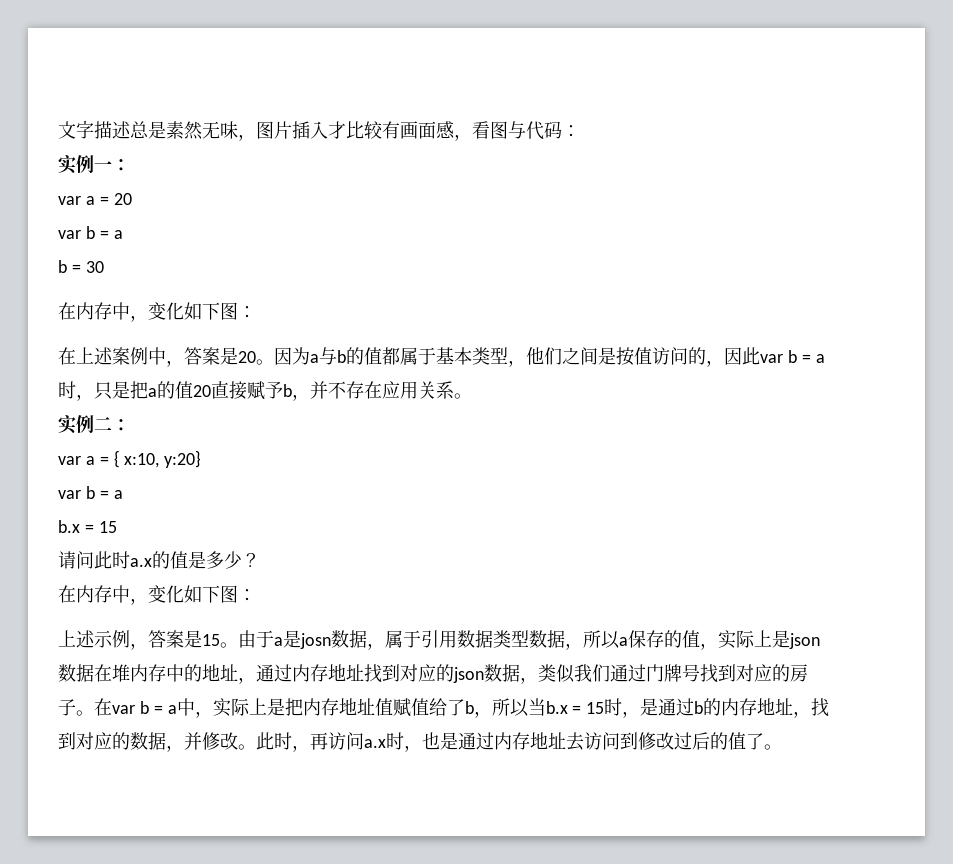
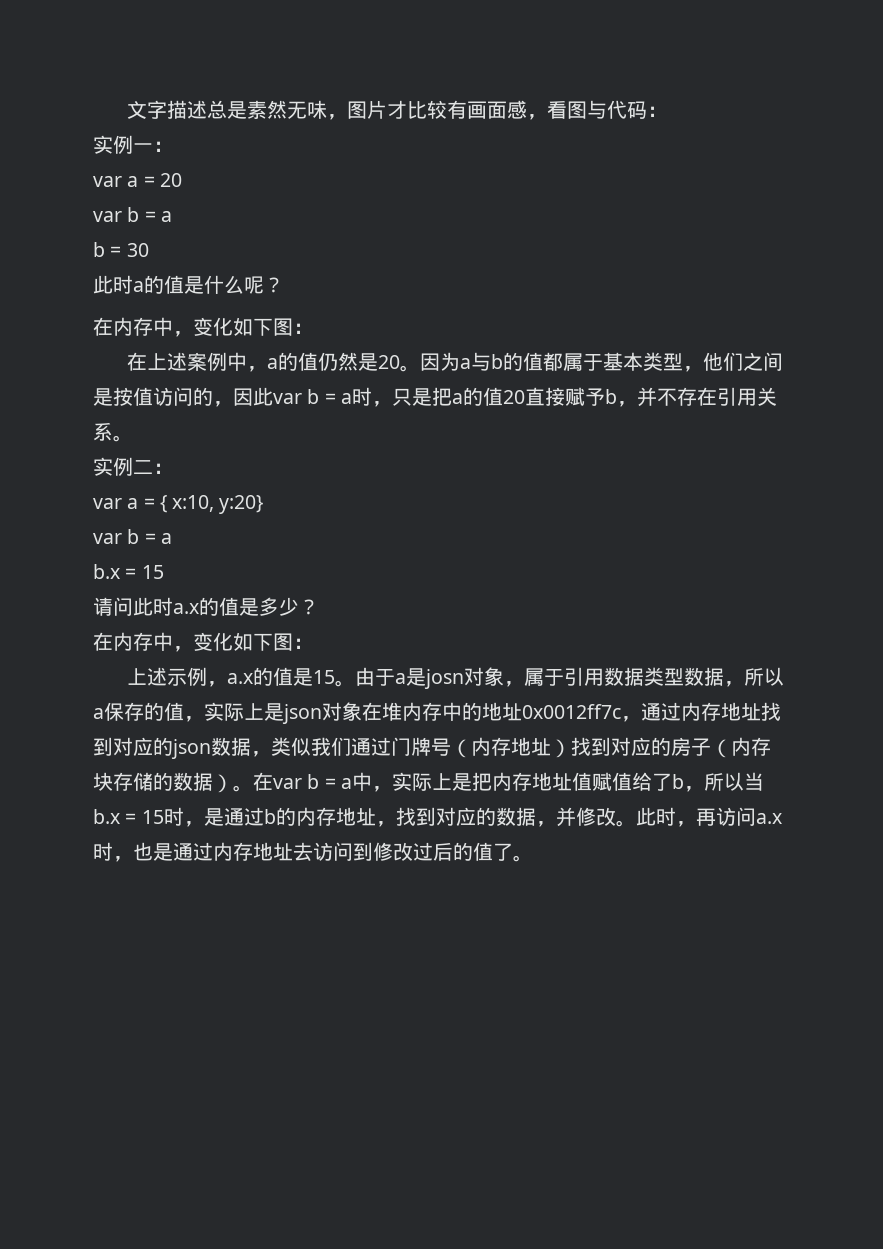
[292,121,328,139] 插入 -> (388, 109) none
(104, 267) none -> [93,275,284,294] // 此时a的值是什么呢？
[184,347,220,365] 答案 -> [267,352,359,371] a的值仍然
[382,381,400,399] 应 -> [716,387,737,406] 引
[148,630,184,648] 答案 -> [227,667,294,686] a.x的值
[331,630,367,648] 数据 -> [464,667,505,686] 对象
[58,664,94,682] 数据 -> [322,702,362,721] 对象
(238, 672) none -> [522,704,621,719] 0x0012ff7c
(700, 673) none -> [451,737,571,758] （内存地址）
(76, 707) none -> [711,737,771,758] [93,772,233,793] （内存块存储的数据）

